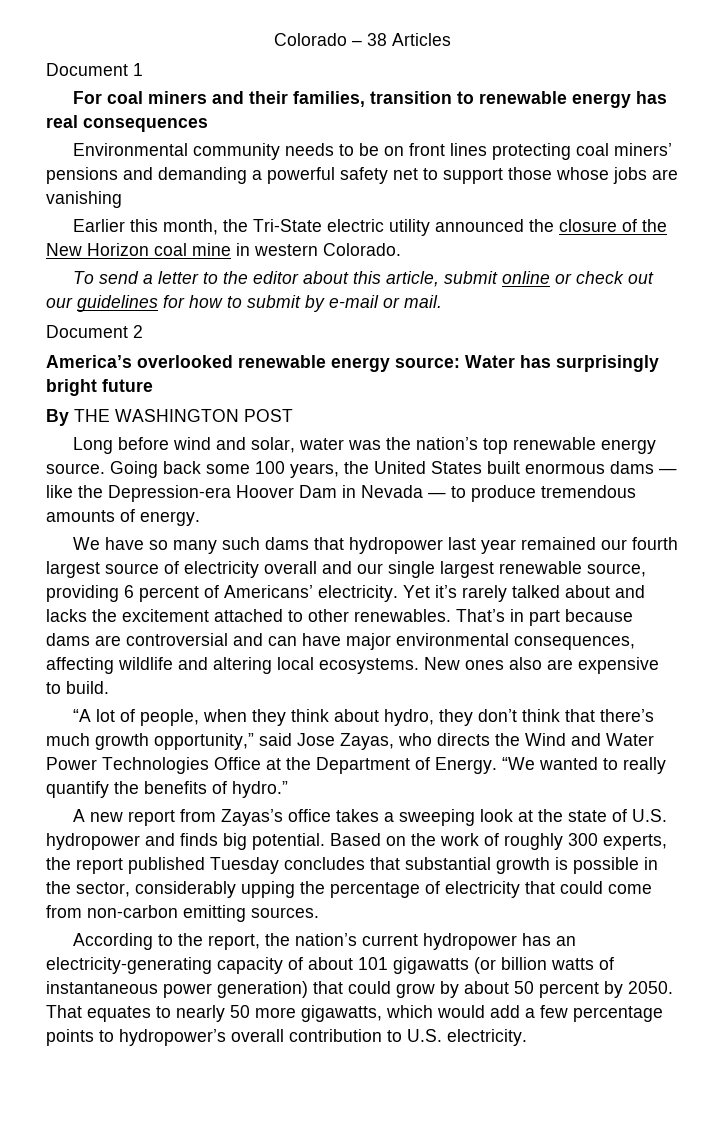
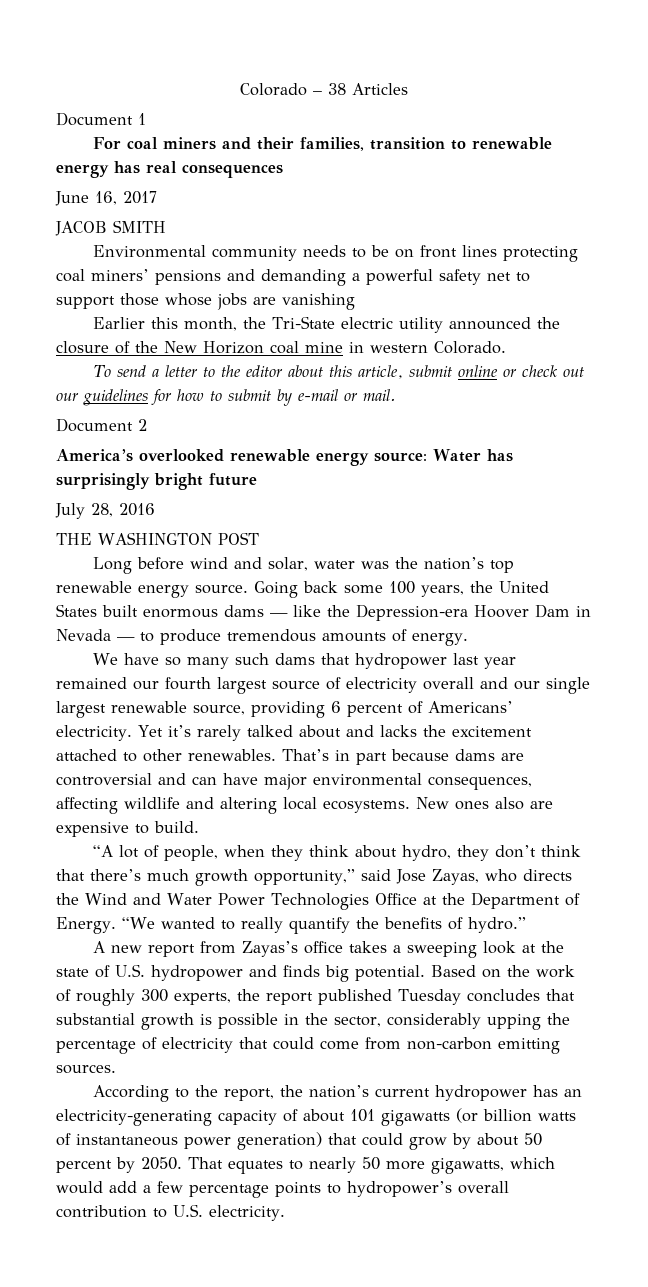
(208, 125) none -> [55,191,157,206] [55,220,166,236] // June 16, 2017 // JACOB SMITH
[46,409,69,426] By -> [55,503,155,519] July 28, 2016 //

